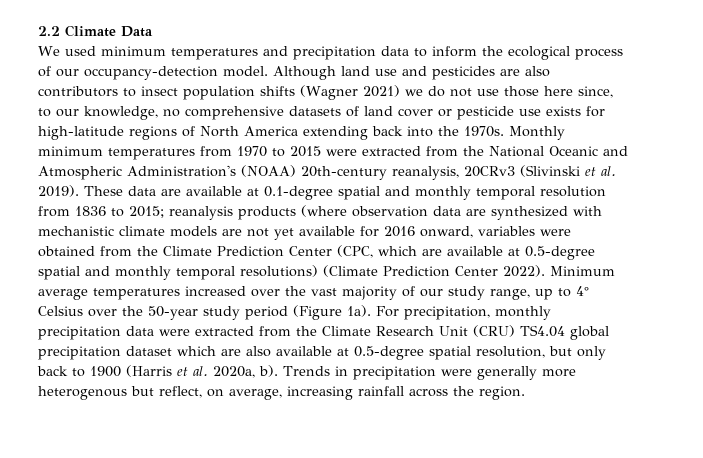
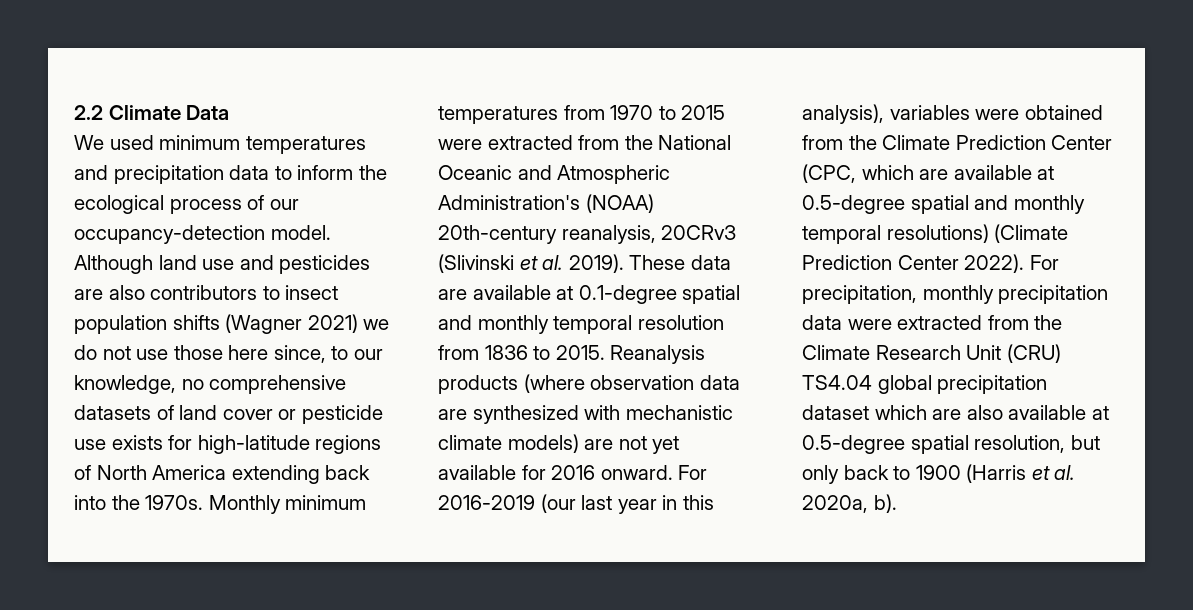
[129,206,233,220] 2015; reanalysis -> [555,345,706,364] 2015. Reanalysis
[170,226,217,237] models -> [507,434,579,453] models)
[420,226,473,238] onward, -> [600,465,708,480] [438,494,714,514] [802,104,884,124] onward. For 2016-2019 (our last year in this analysis),
[550,266,615,276] [38,286,589,300] [38,305,371,320] Minimum average temperatures increased over the vast majority of our study range, up to 4° Celsius over the 50-year study period (Figure 1a). -> (1025, 263) none
[283,366,576,380] [38,386,525,400] Trends in precipitation were generally more heterogenous but reflect, on average, increasing rainfall across the region. -> (897, 503) none

